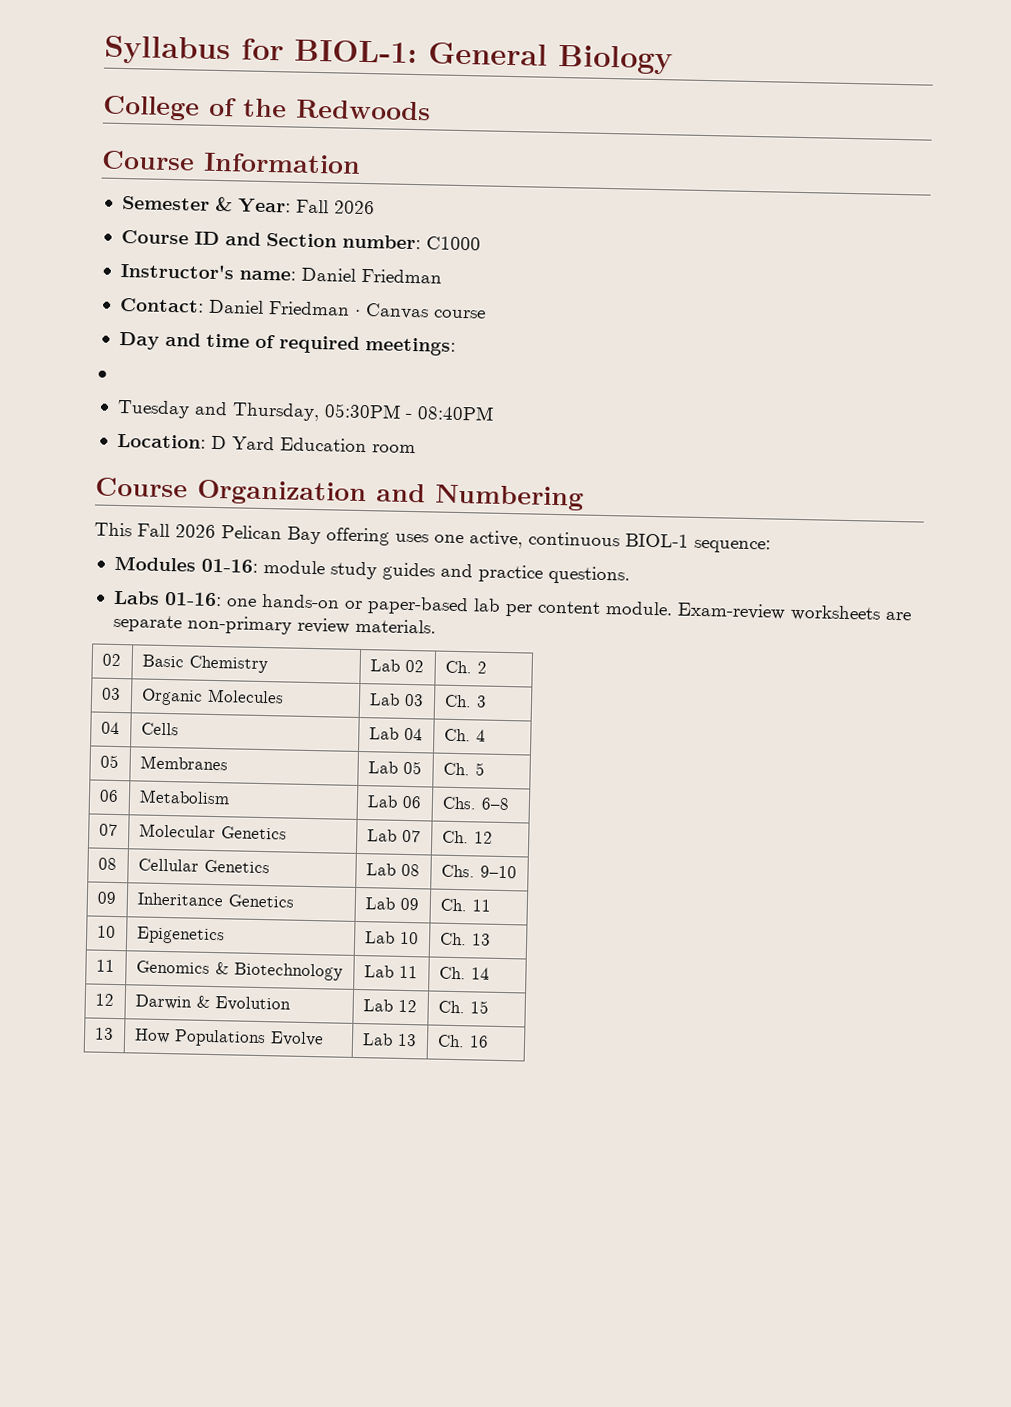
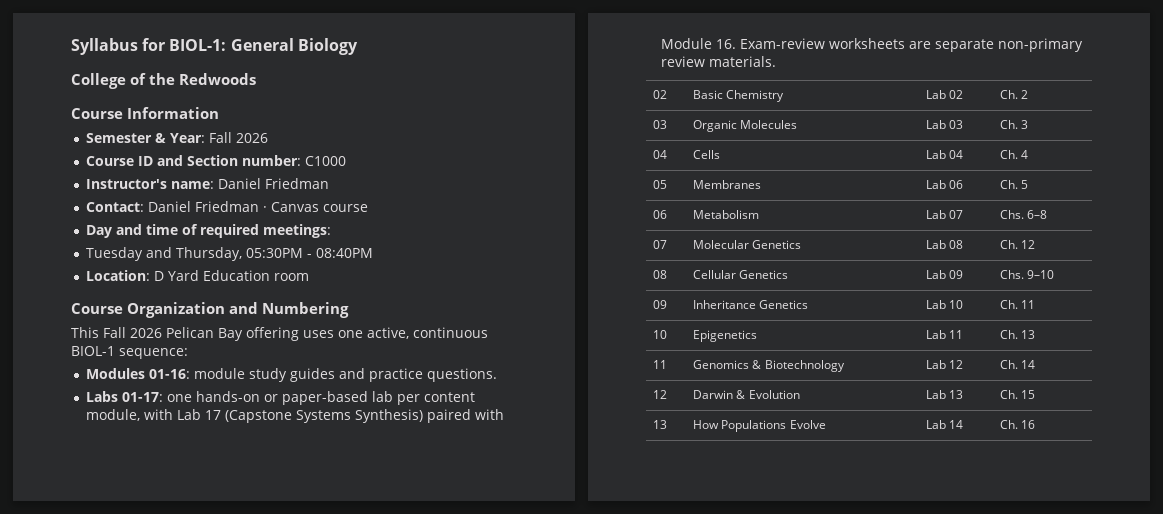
[97,370,108,379] // • -> (331, 231) none
[163,591,222,607] 01-16: -> [121,392,163,402] 01-17:
[604,601,673,616] module. -> [85,409,504,423] [660,38,736,49] module, with Lab 17 (Capstone Systems Synthesis) paired with Module 16.
[402,760,422,775] 05 -> [949,180,964,189] 06
[401,795,422,809] 06 -> [949,210,964,219] 07
[401,829,421,843] 07 -> [949,240,964,249] 08
[400,863,420,877] 08 -> [949,270,964,279] 09
[399,897,419,911] 09 -> [949,300,964,309] 10
[399,931,419,945] 10 -> [949,330,964,339] 11
[398,965,418,979] 11 -> [949,360,964,369] 12
[397,999,417,1013] 12 -> [949,390,964,399] 13
[396,1033,417,1047] 13 -> [949,420,964,429] 14

